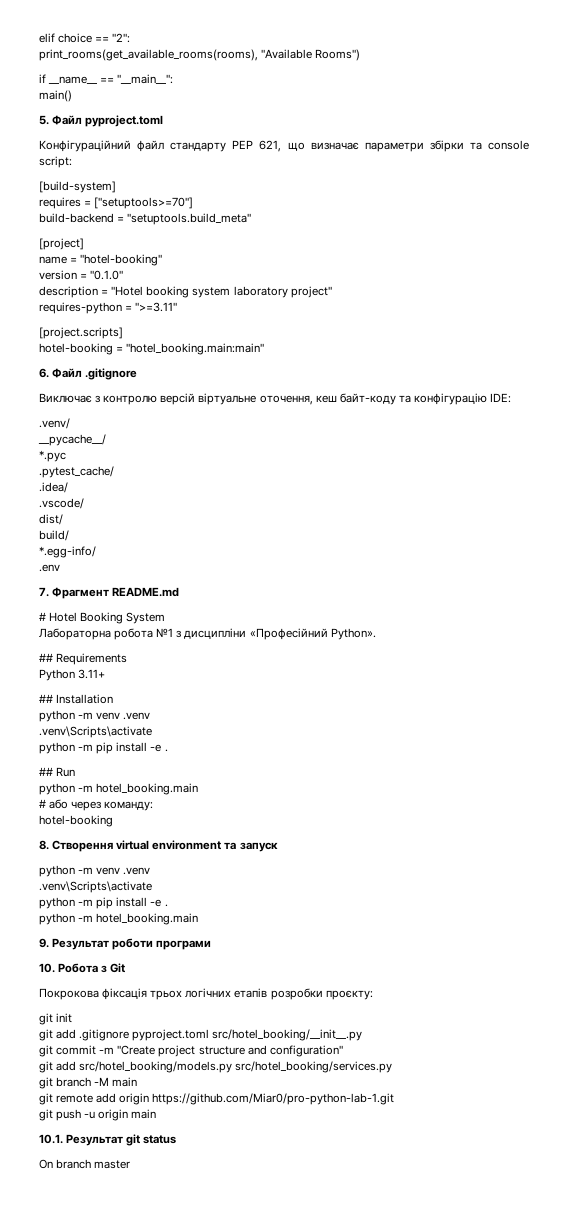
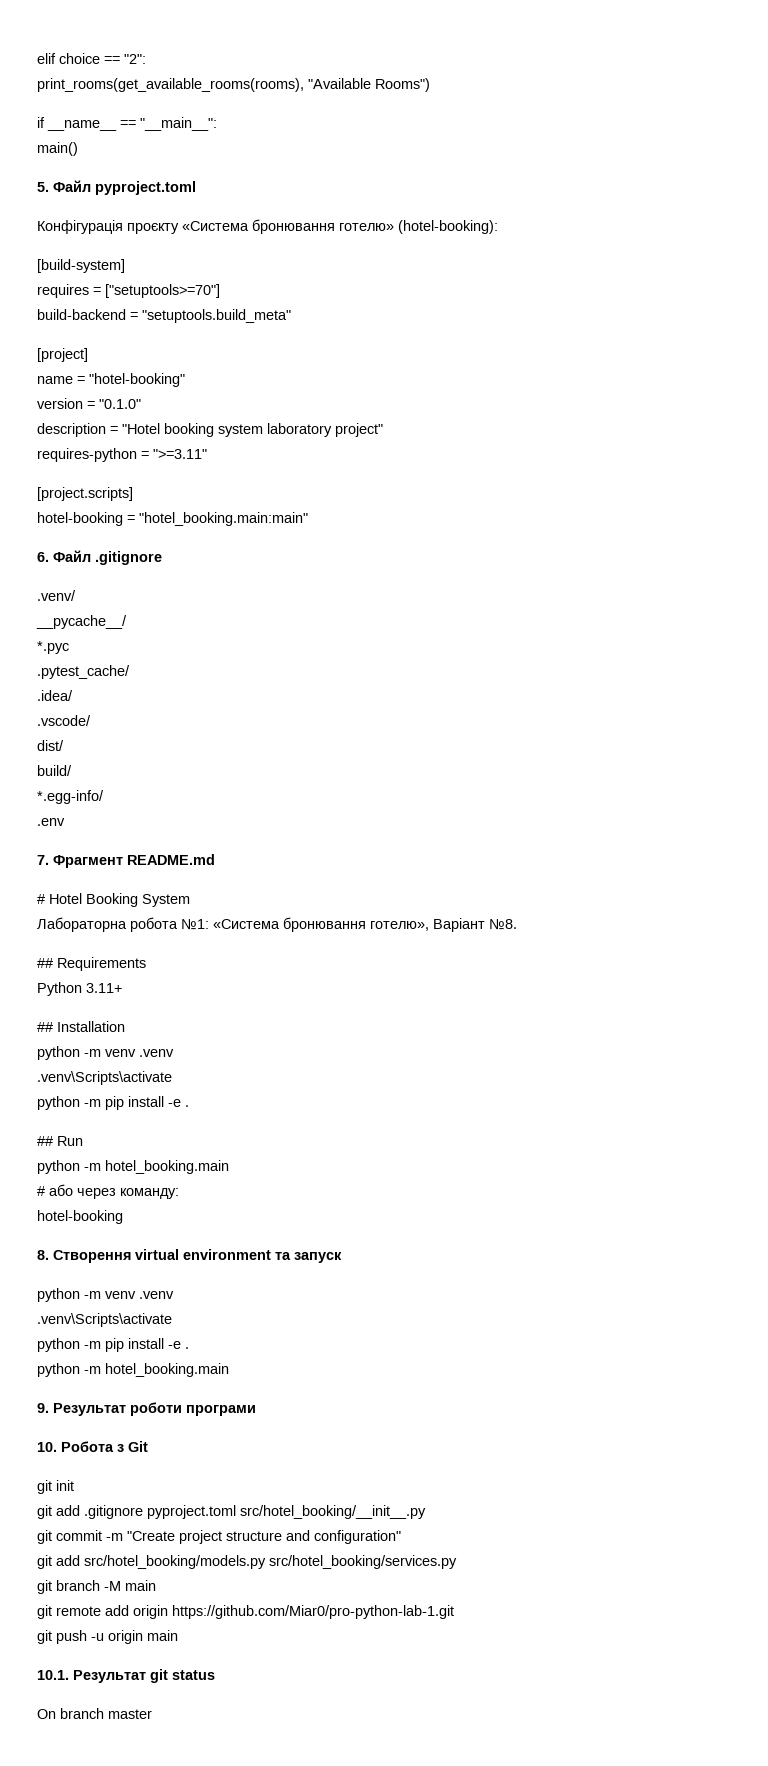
[39,140,530,152] [39,156,72,168] Конфігураційний файл стандарту PEP 621, що визначає параметри збірки та console script: -> [37,219,498,234] Конфігурація проєкту «Система бронювання готелю» (hotel-booking):
[39,393,512,405] // Виключає з контролю версій віртуальне оточення, кеш байт-коду та конфігурацію IDE: -> (162, 558) none
[156,628,376,640] №1 з дисципліни «Професійний Python». -> [181,917,517,932] №1: «Система бронювання готелю», Варіант №8.
[39,988,373,1000] // Покрокова фіксація трьох логічних етапів розробки проєкту: -> (148, 1446) none

